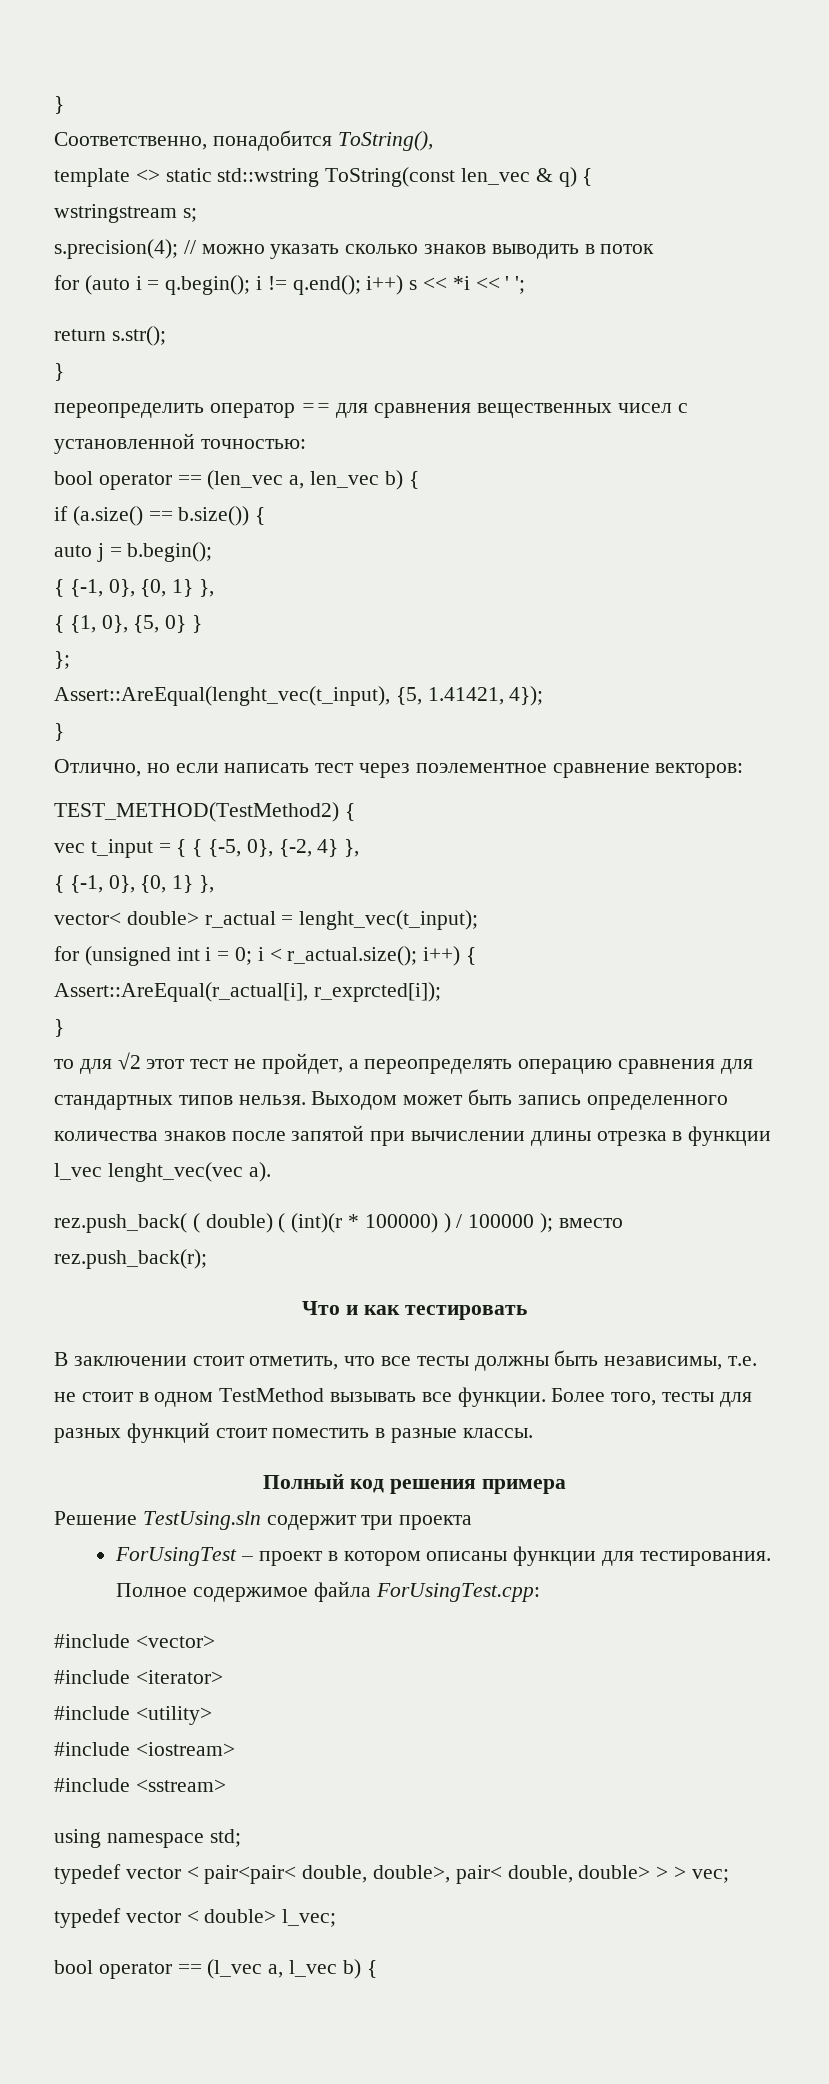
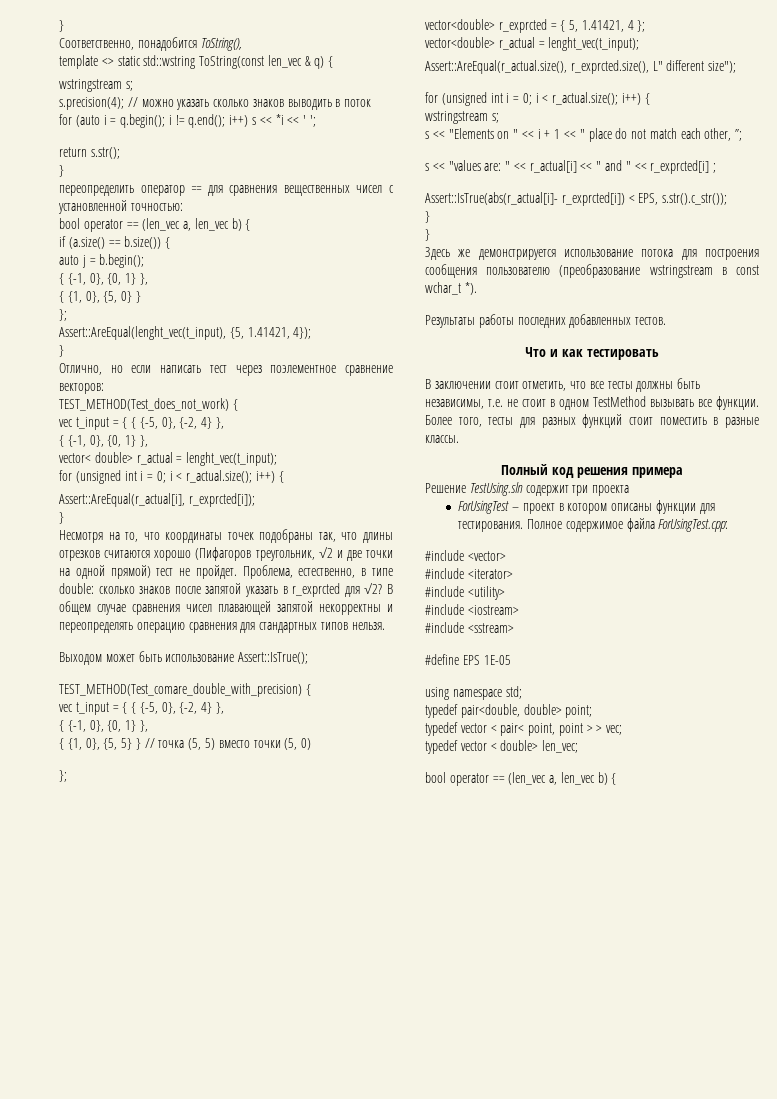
[54,802,339,822] TEST_METHOD(TestMethod2) -> [59,398,229,411] TEST_METHOD(Test_does_not_work)
[54,1052,359,1074] то для √2 этот тест не пройдет, а -> [59,529,393,543] [59,547,393,561] [59,565,393,579] [59,583,393,597] [59,601,393,615] Несмотря на то, что координаты точек подобраны так, что длины отрезков считаются хорошо (Пифагоров треугольник, √2 и две точки на одной прямой) тест не пройдет. Проблема, естественно, в типе double: сколько знаков после запятой указать в r_exprcted для √2? В общем случае сравнения чисел плавающей запятой некорректны и
(306, 1100) none -> (385, 626) //
[517,1095,728,1110] [54,1125,772,1146] [54,1162,271,1182] [54,1213,623,1233] [54,1249,207,1269] запись определенного количества знаков после запятой при вычислении длины отрезка в функции l_vec lenght_vec(vec a). // rez.push_back( ( double) ( (int)(r * 100000) ) / 100000 ); вместо rez.push_back(r); -> [165,652,309,664] [59,683,311,697] [59,702,225,715] [59,720,148,732] [59,738,312,750] [59,770,67,782] [425,19,646,33] [425,37,640,51] [425,60,737,74] [425,92,650,106] [425,111,499,124] [425,128,743,142] [425,160,717,174] [425,192,728,206] [425,211,430,223] [425,229,430,241] [425,247,759,260] [425,264,759,278] [425,282,477,295] [425,314,667,328] использование Assert::IsTrue(); // TEST_METHOD(Test_comare_double_with_precision) { // vec t_input = { { {-5, 0}, {-2, 4} }, // { {-1, 0}, {0, 1} }, // { {1, 0}, {5, 5} } // точка (5, 5) вместо точки (5, 0) // }; // vector<double> r_exprcted = { 5, 1.41421, 4 }; // vector<double> r_actual = lenght_vec(t_input); // Assert::AreEqual(r_actual.size(), r_exprcted.size(), L" different size"); // for (unsigned int i = 0; i < r_actual.size(); i++) { // wstringstream s; // s << "Elements on " << i + 1 << " place do not match each other, ”; // s << "values are: " << r_actual[i] << " and " << r_exprcted[i] ; // Assert::IsTrue(abs(r_actual[i]- r_exprcted[i]) < EPS, s.str().c_str()); // } // } // Здесь же демонстрируется использование потока для построения сообщения пользователю (преобразование wstringstream в const wchar_t *). // Результаты работы последних добавленных тестов.
(226, 1785) none -> [425,654,511,665] // #define EPS 1E-05
[54,1864,651,1884] // typedef vector < pair<pair< double, double>, pair< double, double> -> [425,704,593,718] [425,722,583,736] // typedef pair<double, double> point; // typedef vector < pair< point, point
[282,1909,337,1927] [54,1959,338,1979] l_vec; // bool operator == (l_vec a, l_vec -> [542,740,579,753] [425,772,595,786] len_vec; // bool operator == (len_vec a, len_vec

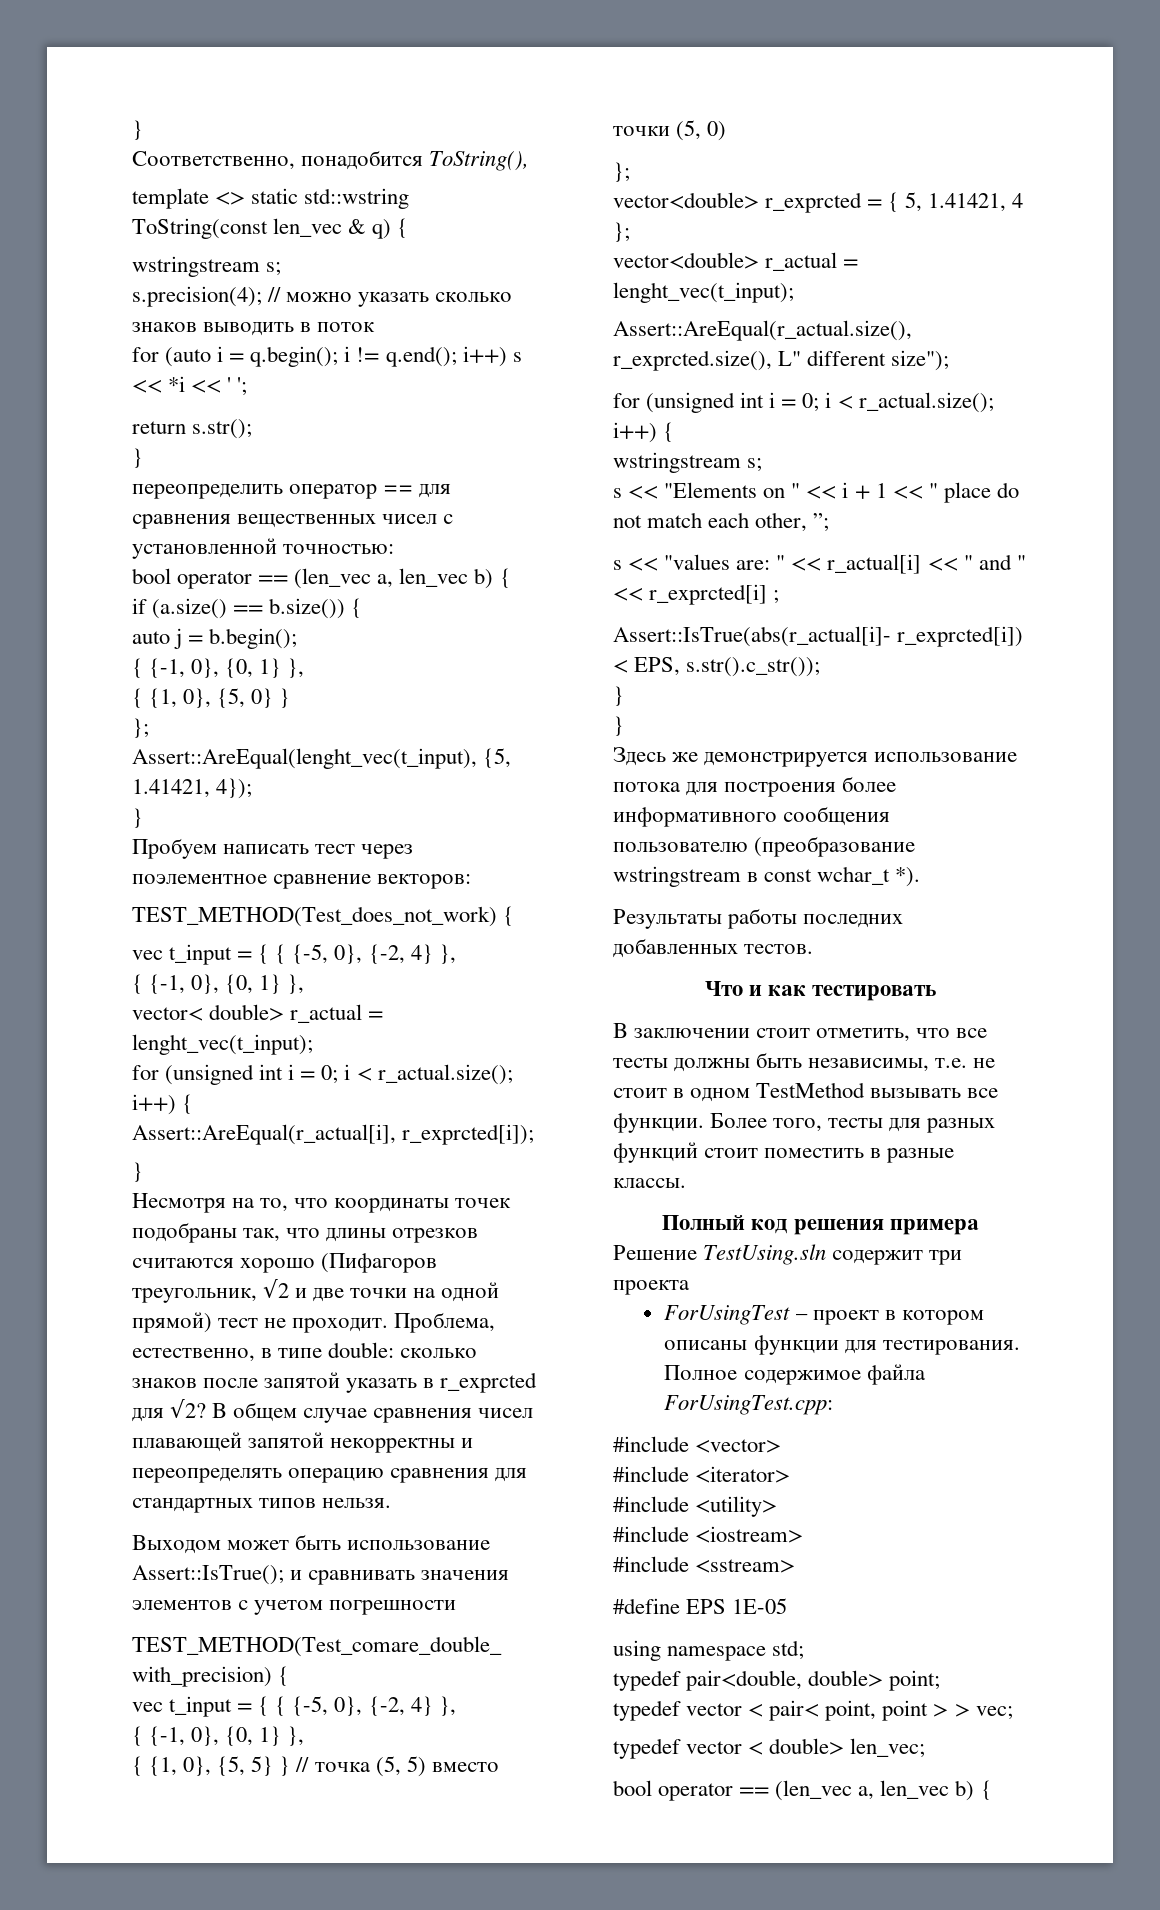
[59,363,152,375] Отлично, но если -> [132,838,217,859] Пробуем
[195,565,237,579] пройдет. -> [292,1318,389,1333] проходит.
(309, 658) none -> [290,1570,510,1585] [132,1600,457,1615] и сравнивать значения элементов с учетом погрешности
(759, 254) none -> [842,776,897,792] [613,807,777,827] более информативного

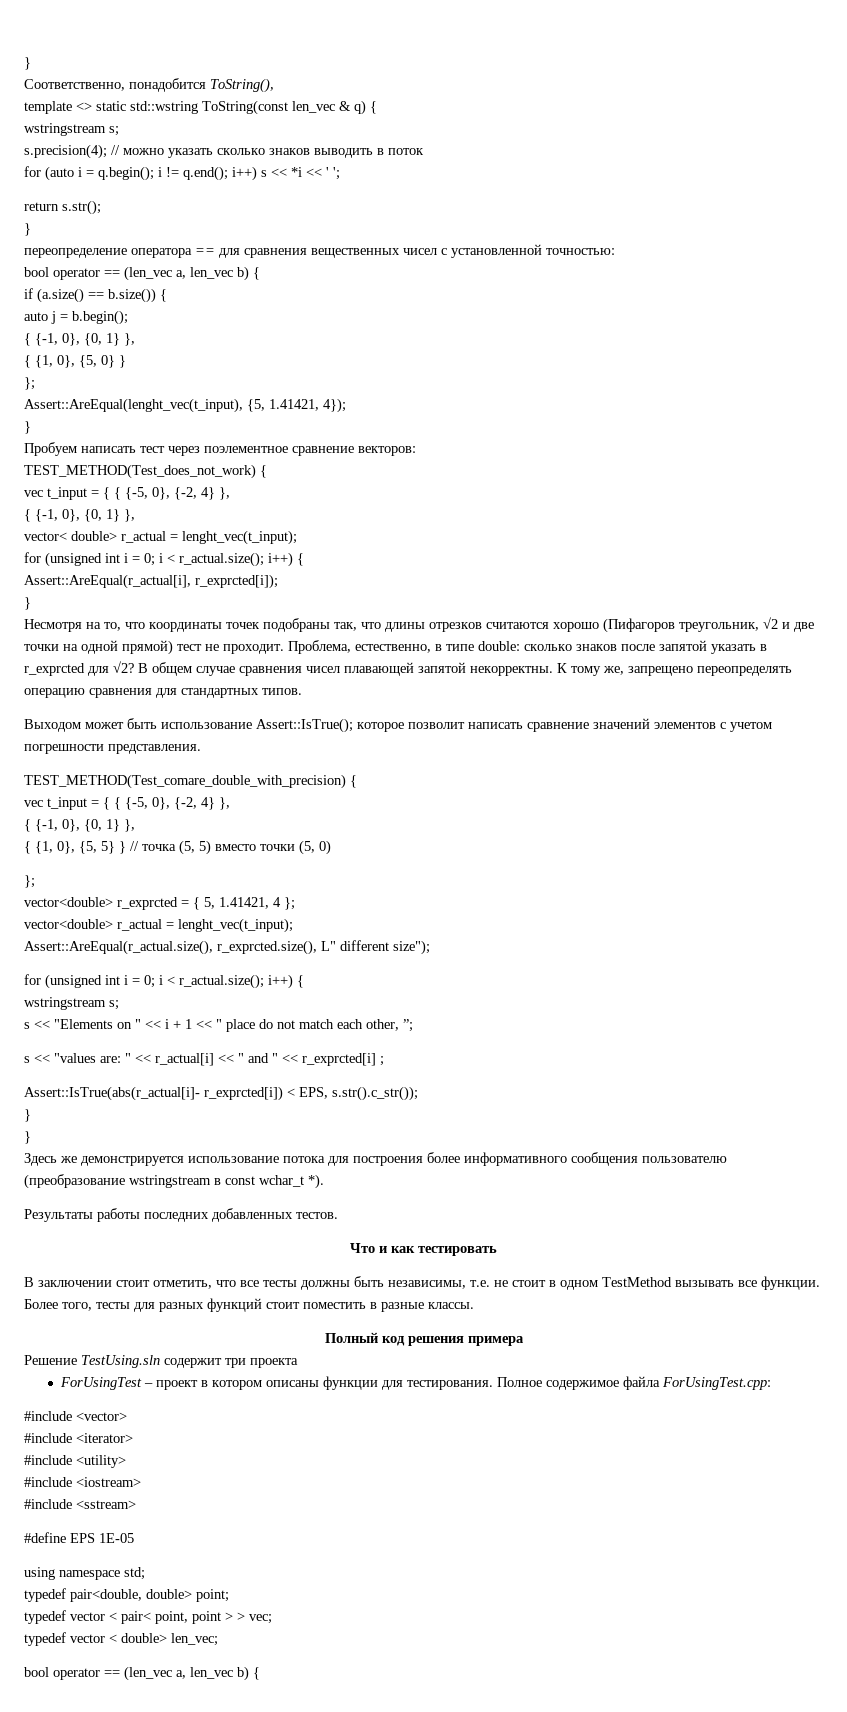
[132,484,378,499] переопределить оператор -> [24,248,192,258] переопределение оператора
[330,1438,474,1453] некорректны и -> [470,663,693,676] некорректны. К тому же, запрещено
[259,1498,392,1508] типов нельзя. -> [262,688,302,695] типов.
[290,1570,510,1585] и сравнивать значения -> [357,718,650,732] которое позволит написать сравнение значений
(457, 1607) none -> [108,744,201,754] представления.

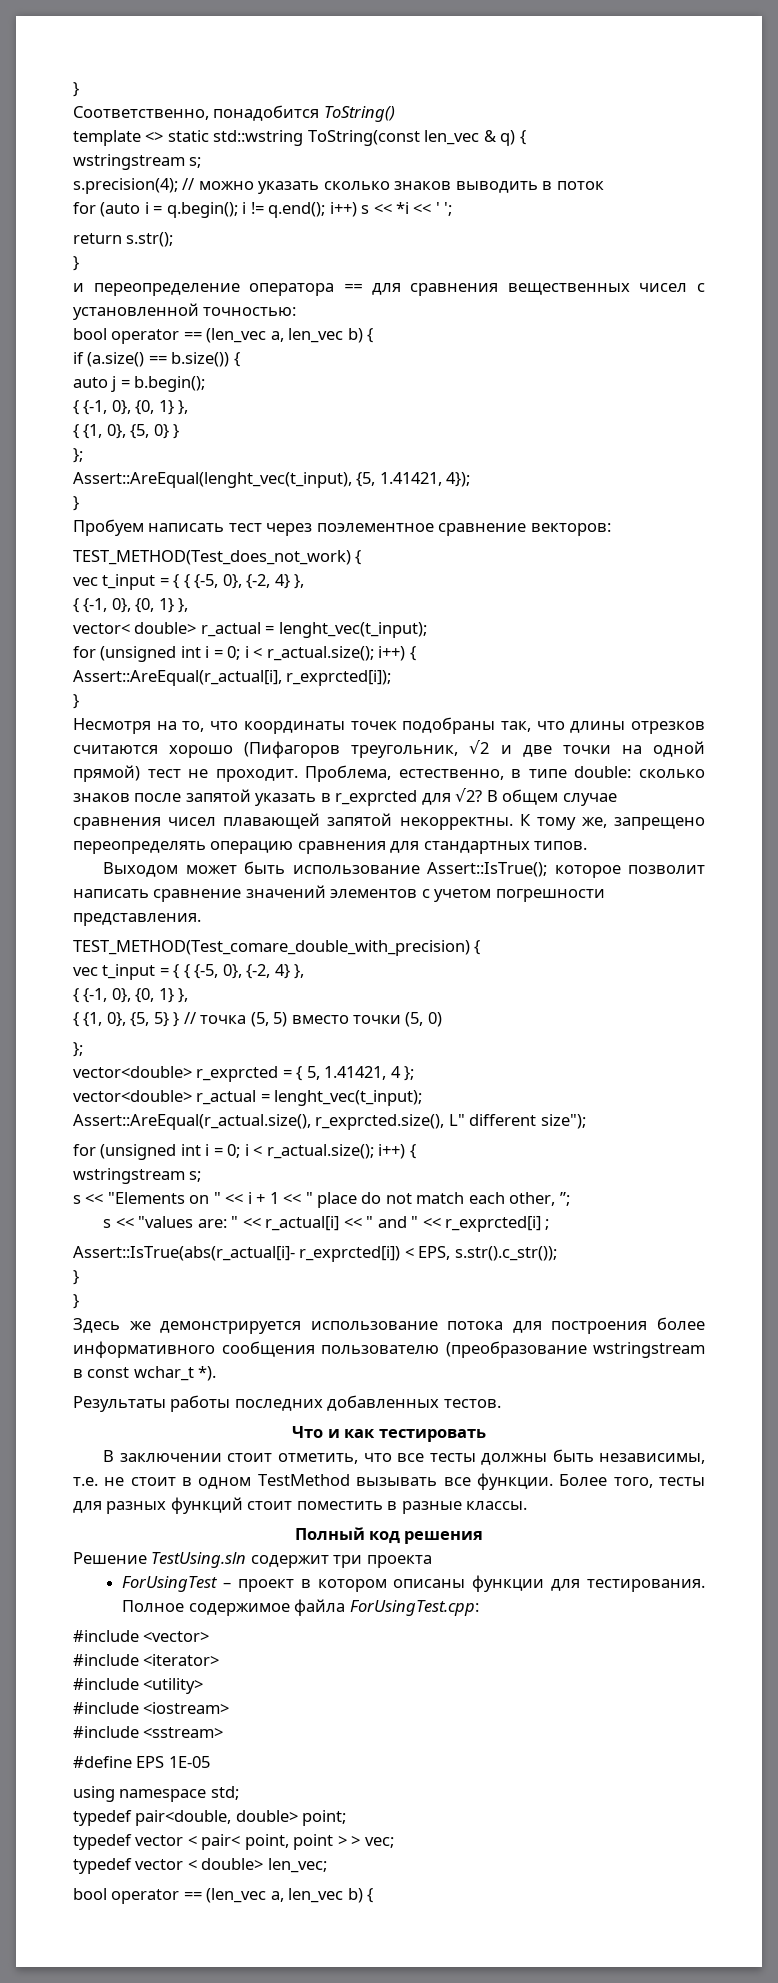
[210,78,274,93] ToString(), -> [323,106,395,122] ToString()
(31, 229) none -> [73,283,84,292] и
[467,1336,524,1346] примера -> (484, 1537) none

